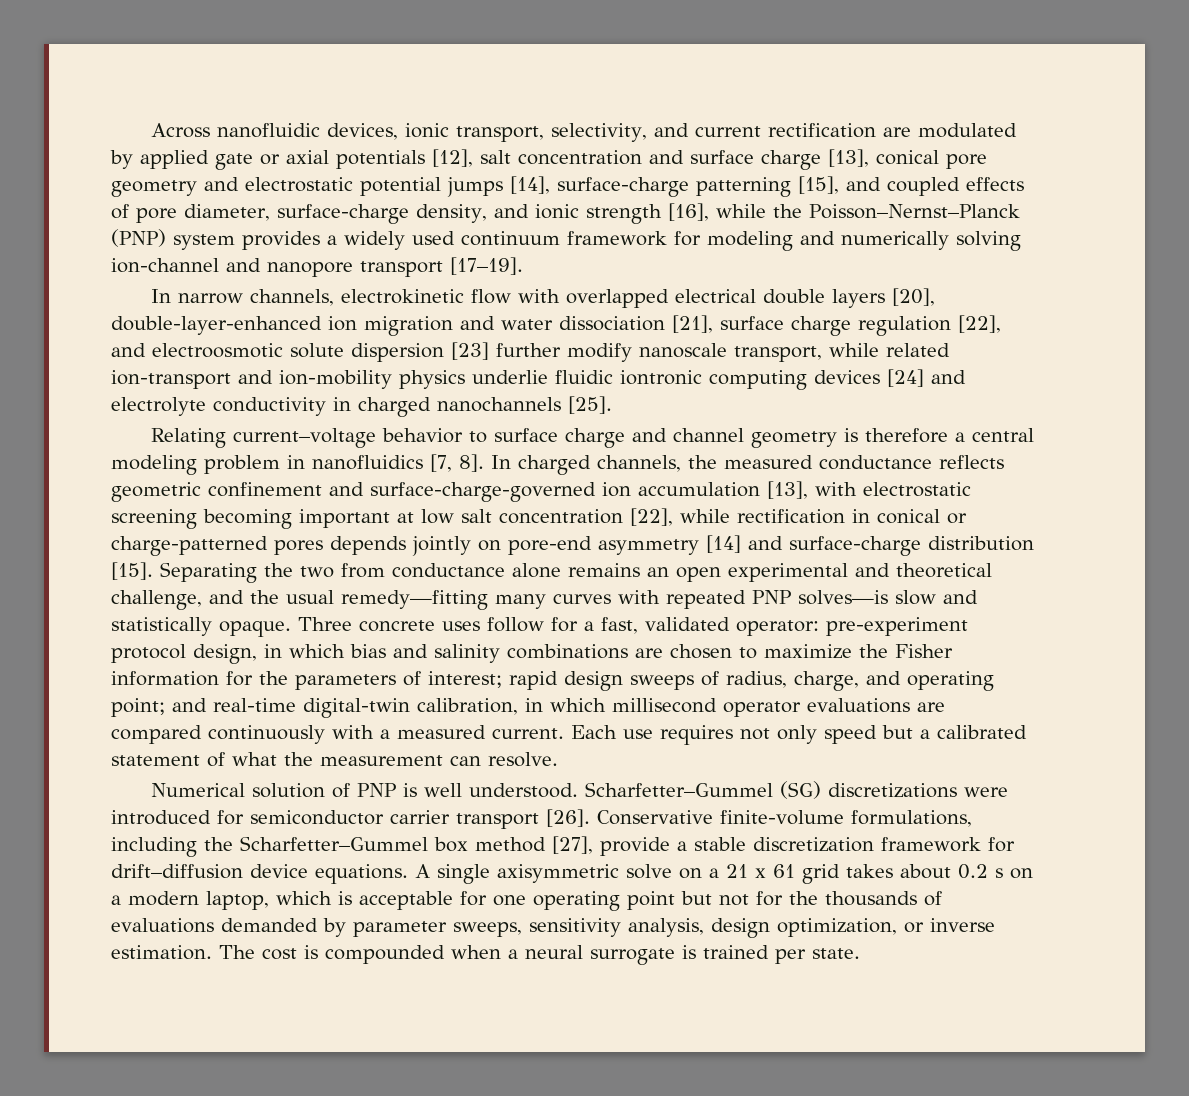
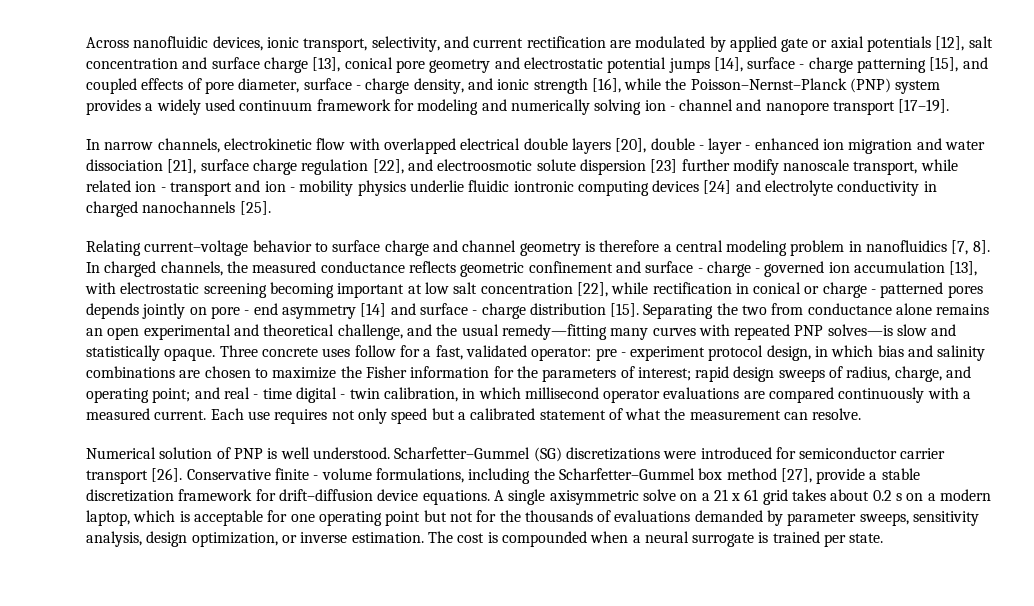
[557,177,689,197] surface-charge -> [747,57,853,73] surface - charge
[276,204,409,224] surface-charge -> [303,78,410,94] surface - charge
[111,258,219,273] ion-channel -> [644,99,734,111] ion - channel
[111,316,322,335] double-layer-enhanced -> [650,138,819,154] double - layer - enhanced
[111,370,392,389] ion-transport and ion-mobility -> [135,180,354,196] ion - transport and ion - mobility
[370,482,596,502] surface-charge-governed -> [645,261,825,277] surface - charge - governed
[111,536,268,556] charge-patterned -> [822,282,944,298] charge - patterned
[508,535,921,556] pore-end asymmetry [14] and surface-charge -> [210,303,526,319] pore - end asymmetry [14] and surface - charge
[826,617,968,636] pre-experiment -> [595,346,706,361] pre - experiment
[213,698,410,718] real-time digital-twin -> [223,387,380,403] real - time digital - twin
[720,810,844,825] finite-volume -> [274,468,372,480] finite - volume

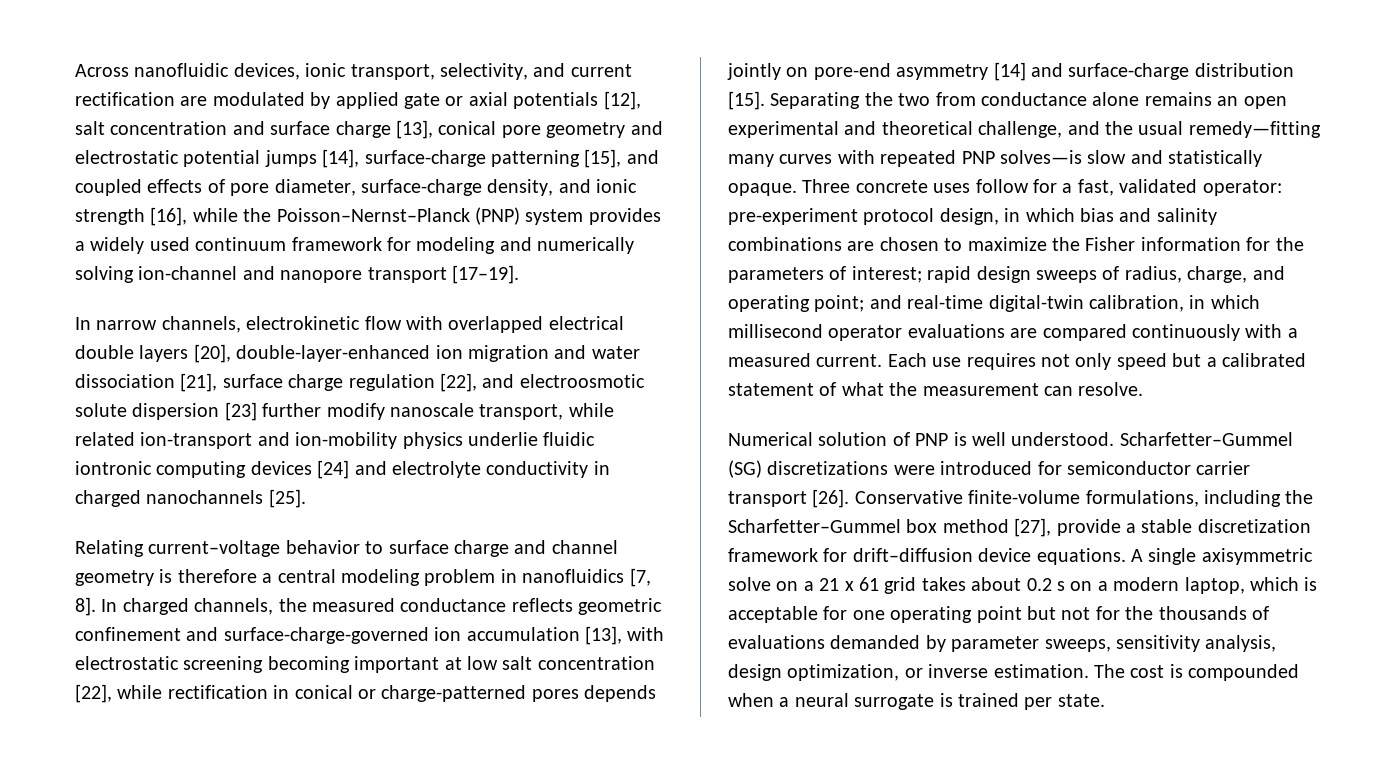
[747,57,853,73] surface - charge -> [364,150,486,167] surface-charge
[303,78,410,94] surface - charge -> [361,179,482,196] surface-charge
[644,99,734,111] ion - channel -> [138,266,238,280] ion-channel
[650,138,819,154] double - layer - enhanced -> [236,345,431,362] double-layer-enhanced
[135,180,354,196] ion - transport and ion - mobility -> [140,432,398,449] ion-transport and ion-mobility
[645,261,825,277] surface - charge - governed -> [223,627,429,644] surface-charge-governed
[822,282,944,298] charge - patterned -> [381,685,527,702] charge-patterned
[210,303,526,319] pore - end asymmetry [14] and surface - charge -> [813,62,1190,81] pore-end asymmetry [14] and surface-charge
[595,346,706,361] pre - experiment -> [728,208,858,225] pre-experiment
[223,387,380,403] real - time digital - twin -> [907,295,1084,312] real-time digital-twin
[274,468,372,480] finite - volume -> [968,490,1081,504] finite-volume

